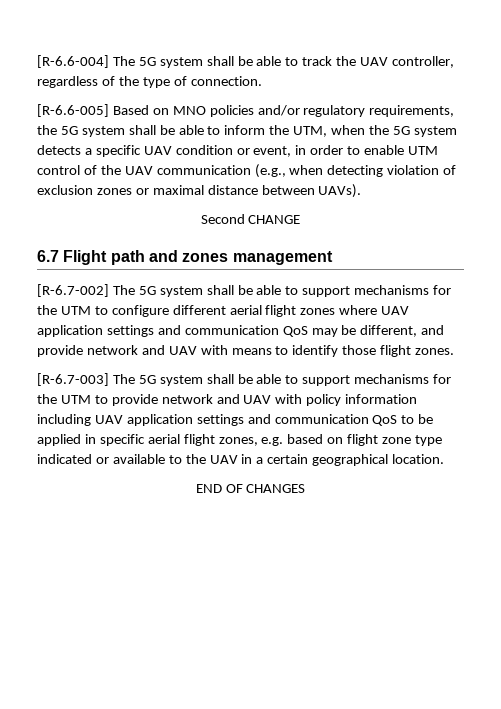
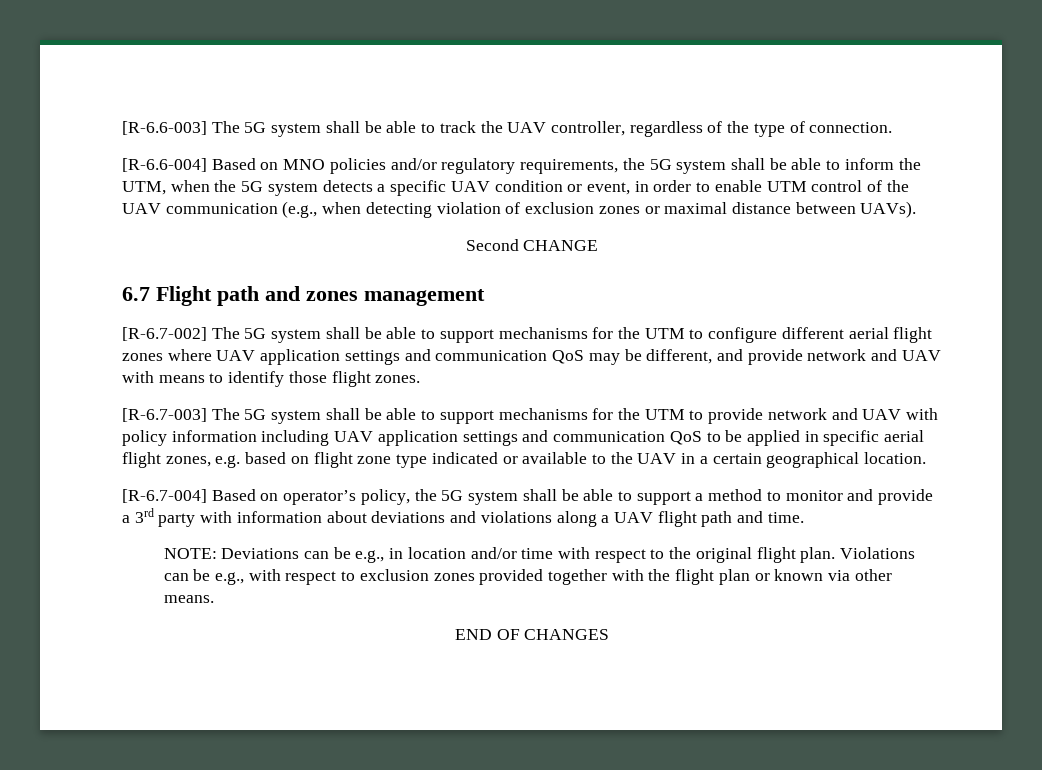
[37,55,109,68] [R-6.6-004] -> [122,121,207,135] [R-6.6-003]
[37,104,109,117] [R-6.6-005] -> [122,158,207,172] [R-6.6-004]
(445, 459) none -> [122,489,934,505] [122,508,804,527] [163,547,916,563] [163,569,892,585] [163,595,214,603] // [R-6.7-004] Based on operator’s policy, the 5G system shall be able to support a method to monitor and provide a 3rd party with information about deviations and violations along a UAV flight path and time. // NOTE: Deviations can be e.g., in location and/or time with respect to the original flight plan. Violations can be e.g., with respect to exclusion zones provided together with the flight plan or known via other means.

